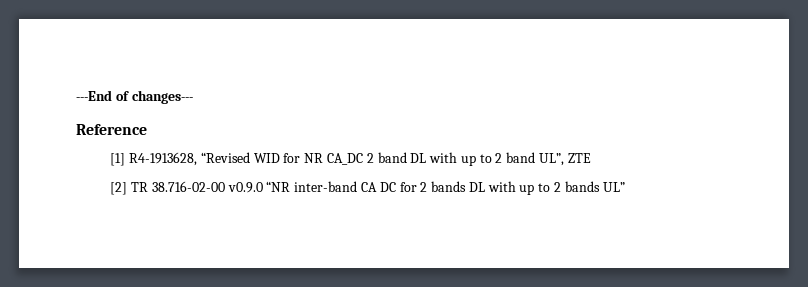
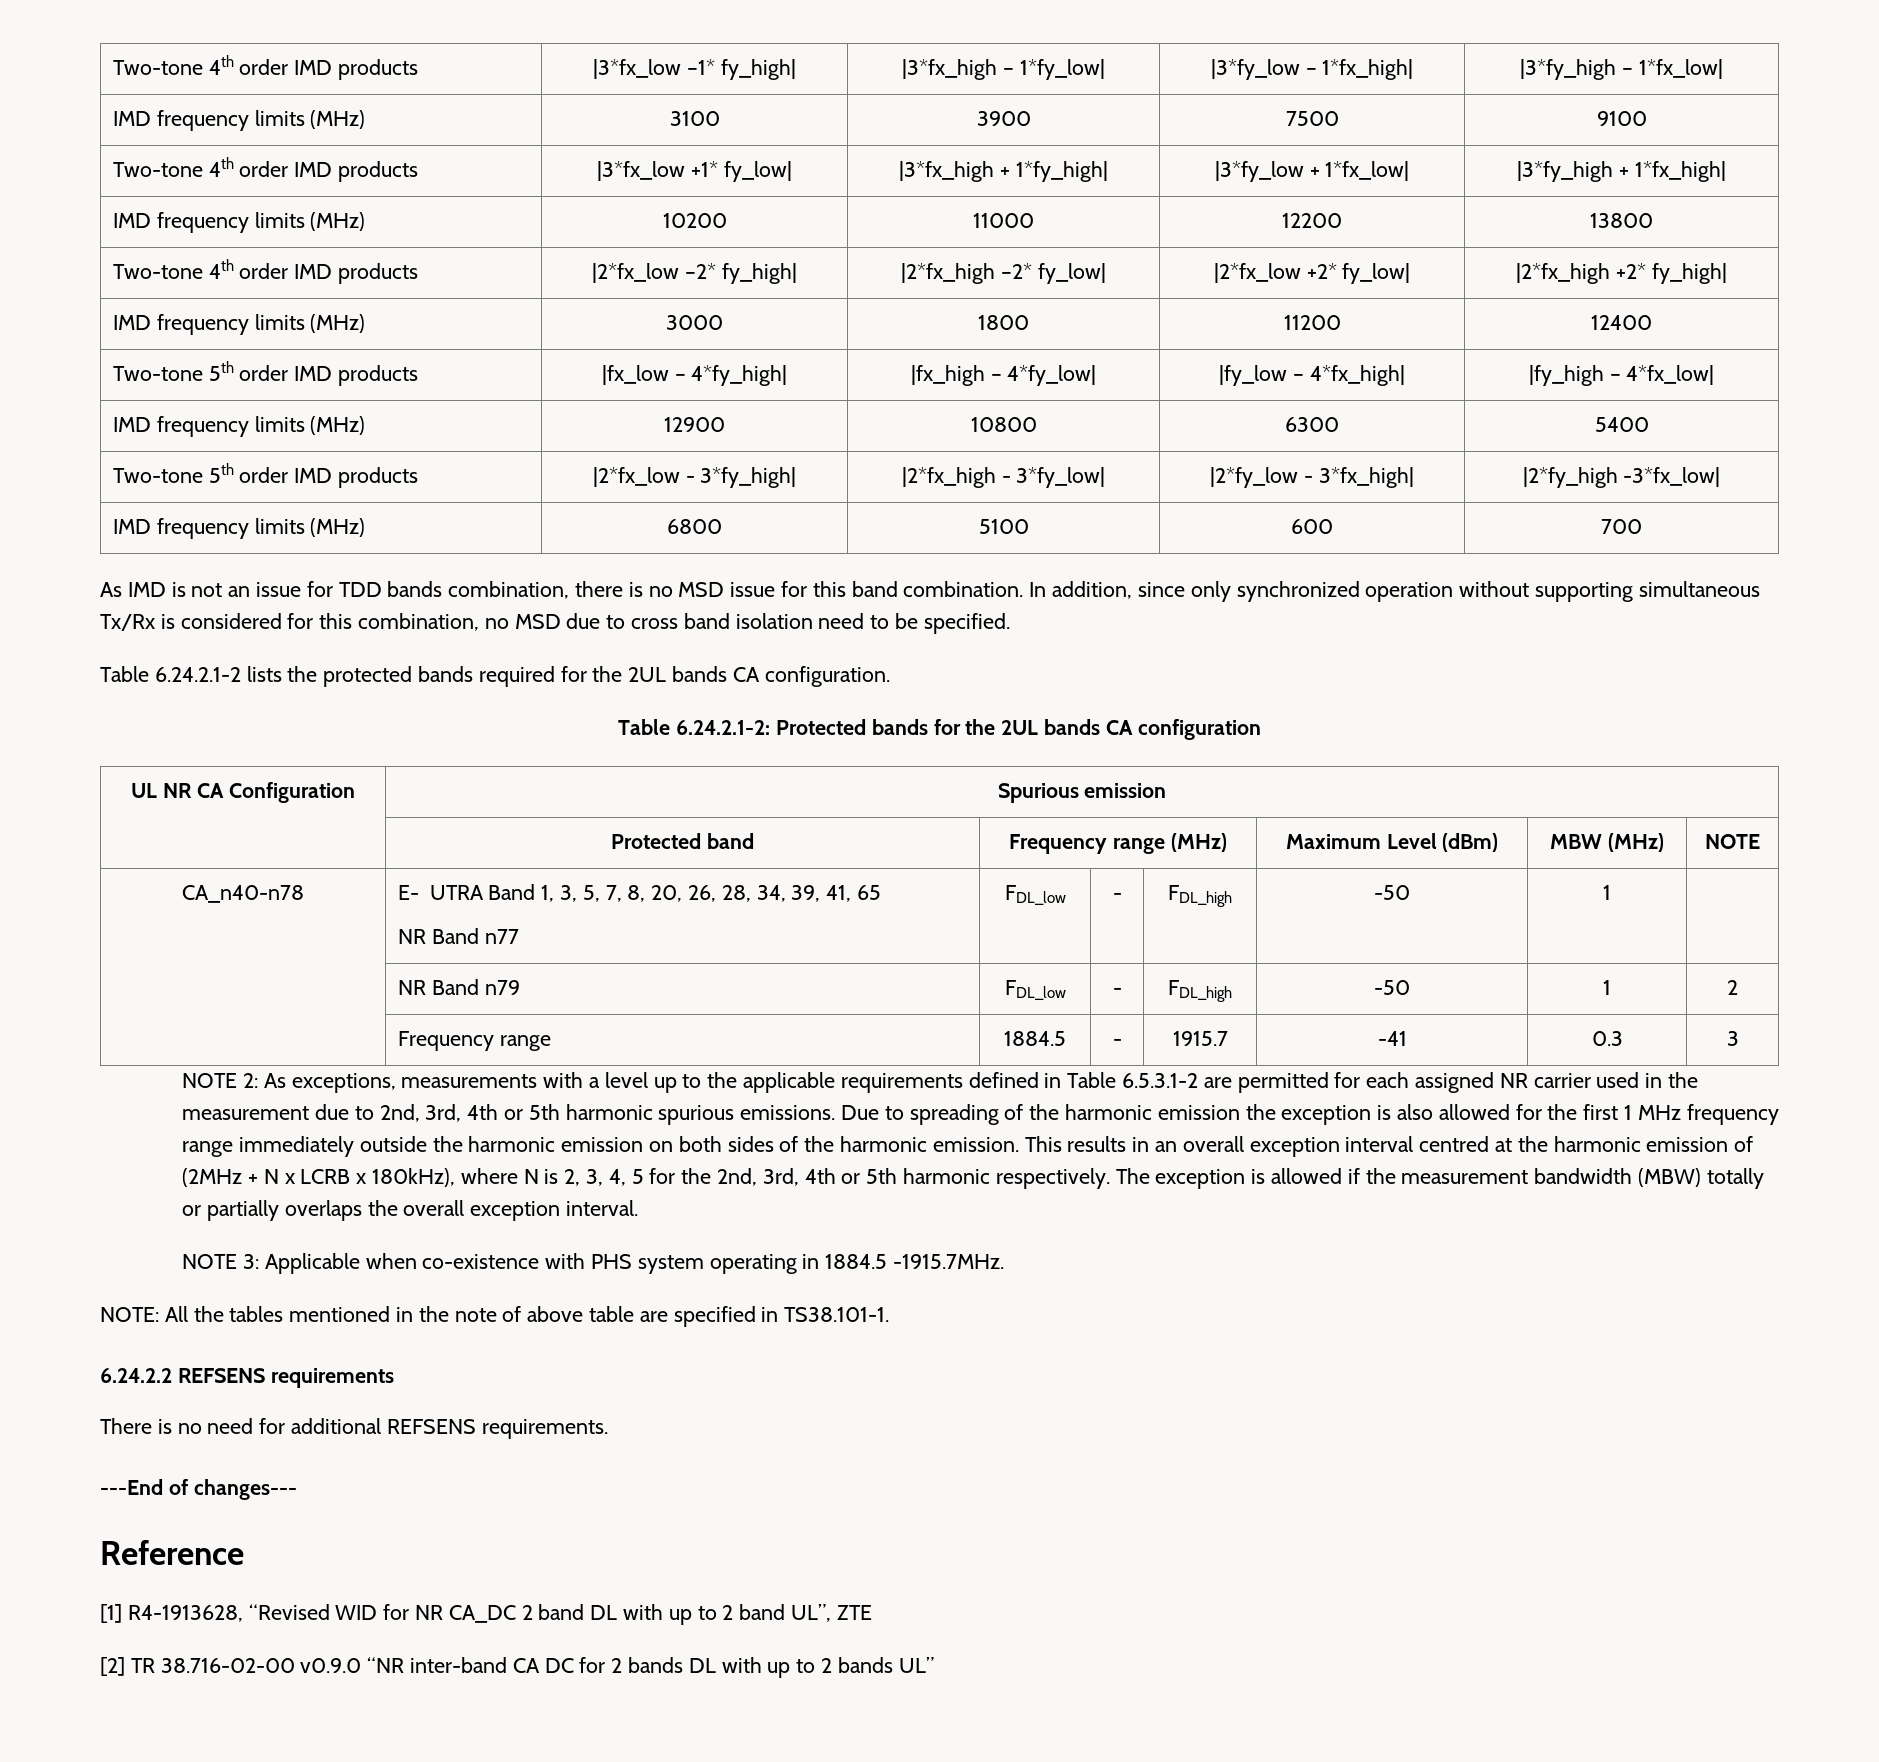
(76, 95) none -> [112,55,419,80] [593,59,796,80] [902,59,1105,80] [1210,59,1414,80] [1520,59,1723,80] [112,110,366,131] [669,111,720,126] [976,111,1031,126] [1285,111,1339,126] [1596,111,1647,126] [112,157,419,182] [597,161,792,182] [899,161,1108,182] [1214,161,1410,182] [1517,161,1726,182] [112,212,366,233] [662,213,727,228] [973,213,1034,228] [1282,213,1342,228] [1590,213,1653,228] [112,259,419,284] [592,263,797,284] [901,263,1106,284] [1213,263,1411,284] [1516,263,1727,284] [112,314,366,335] [666,315,723,330] [978,315,1029,330] [1283,315,1341,330] [1591,315,1652,330] [112,361,419,386] [601,365,788,386] [910,365,1097,386] [1219,365,1405,386] [1528,365,1715,386] [112,416,366,437] [664,417,725,432] [970,417,1037,432] [1285,417,1339,432] [1594,417,1649,432] [112,463,419,488] [592,467,797,488] [901,467,1106,488] [1210,467,1414,488] [1522,467,1721,488] [112,518,366,539] [667,519,722,534] [978,519,1029,534] [1291,519,1333,534] [1601,519,1642,534] [100,581,1760,602] [100,613,1010,634] [100,666,890,687] [618,719,1261,740] [131,782,355,803] [997,783,1167,803] [611,833,754,849] [1009,833,1227,854] [1285,833,1499,852] [1550,833,1664,852] [1705,834,1760,849] [182,885,304,903] [397,884,882,902] [397,928,519,944] [1004,885,1066,905] [1112,893,1122,900] [1168,885,1232,907] [1374,885,1410,900] [1603,885,1611,900] [397,979,520,995] [1004,980,1066,1000] [1112,988,1122,995] [1168,980,1232,1002] [1374,980,1410,995] [1603,980,1611,995] [1727,980,1738,995] [397,1031,551,1051] [1004,1031,1066,1046] [1112,1039,1122,1046] [1172,1031,1228,1046] [1377,1031,1407,1046] [1591,1031,1623,1046] [1726,1031,1739,1046] [182,1072,1699,1093] [182,1104,1779,1125] [182,1136,1754,1157] [182,1168,1764,1189] [182,1200,638,1221] [182,1253,1004,1274] [100,1306,890,1327] [100,1368,394,1388] [100,1418,608,1439] Two-tone 4th order IMD products | |3*fx_low –1* fy_high| | |3*fx_high – 1*fy_low| | |3*fy_low – 1*fx_high| | |3*fy_high – 1*fx_low| // IMD frequency limits (MHz) | 3100 | 3900 | 7500 | 9100 // Two-tone 4th order IMD products | |3*fx_low +1* fy_low| | |3*fx_high + 1*fy_high| | |3*fy_low + 1*fx_low| | |3*fy_high + 1*fx_high| // IMD frequency limits (MHz) | 10200 | 11000 | 12200 | 13800 // Two-tone 4th order IMD products | |2*fx_low –2* fy_high| | |2*fx_high –2* fy_low| | |2*fx_low +2* fy_low| | |2*fx_high +2* fy_high| // IMD frequency limits (MHz) | 3000 | 1800 | 11200 | 12400 // Two-tone 5th order IMD products | |fx_low – 4*fy_high| | |fx_high – 4*fy_low| | |fy_low – 4*fx_high| | |fy_high – 4*fx_low| // IMD frequency limits (MHz) | 12900 | 10800 | 6300 | 5400 // Two-tone 5th order IMD products | |2*fx_low - 3*fy_high| | |2*fx_high - 3*fy_low| | |2*fy_low - 3*fx_high| | |2*fy_high -3*fx_low| // IMD frequency limits (MHz) | 6800 | 5100 | 600 | 700 // As IMD is not an issue for TDD bands combination, there is no MSD issue for this band combination. In addition, since only synchronized operation without supporting simultaneous Tx/Rx is considered for this combination, no MSD due to cross band isolation need to be specified. // Table 6.24.2.1-2 lists the protected bands required for the 2UL bands CA configuration. // Table 6.24.2.1-2: Protected bands for the 2UL bands CA configuration // UL NR CA Configuration | Spurious emission // | Protected band | Frequency range (MHz) | Maximum Level (dBm) | MBW (MHz) | NOTE // CA_n40-n78 | E- UTRA Band 1, 3, 5, 7, 8, 20, 26, 28, 34, 39, 41, 65 // NR Band n77 | FDL_low | - | FDL_high | -50 | 1 | // | NR Band n79 | FDL_low | - | FDL_high | -50 | 1 | 2 // | Frequency range | 1884.5 | - | 1915.7 | -41 | 0.3 | 3 // NOTE 2: As exceptions, measurements with a level up to the applicable requirements defined in Table 6.5.3.1-2 are permitted for each assigned NR carrier used in the measurement due to 2nd, 3rd, 4th or 5th harmonic spurious emissions. Due to spreading of the harmonic emission the exception is also allowed for the first 1 MHz frequency range immediately outside the harmonic emission on both sides of the harmonic emission. This results in an overall exception interval centred at the harmonic emission of (2MHz + N x LCRB x 180kHz), where N is 2, 3, 4, 5 for the 2nd, 3rd, 4th or 5th harmonic respectively. The exception is allowed if the measurement bandwidth (MBW) totally or partially overlaps the overall exception interval. // NOTE 3: Applicable when co-existence with PHS system operating in 1884.5 -1915.7MHz. // NOTE: All the tables mentioned in the note of above table are specified in TS38.101-1. // 6.24.2.2 REFSENS requirements // There is no need for additional REFSENS requirements. //

